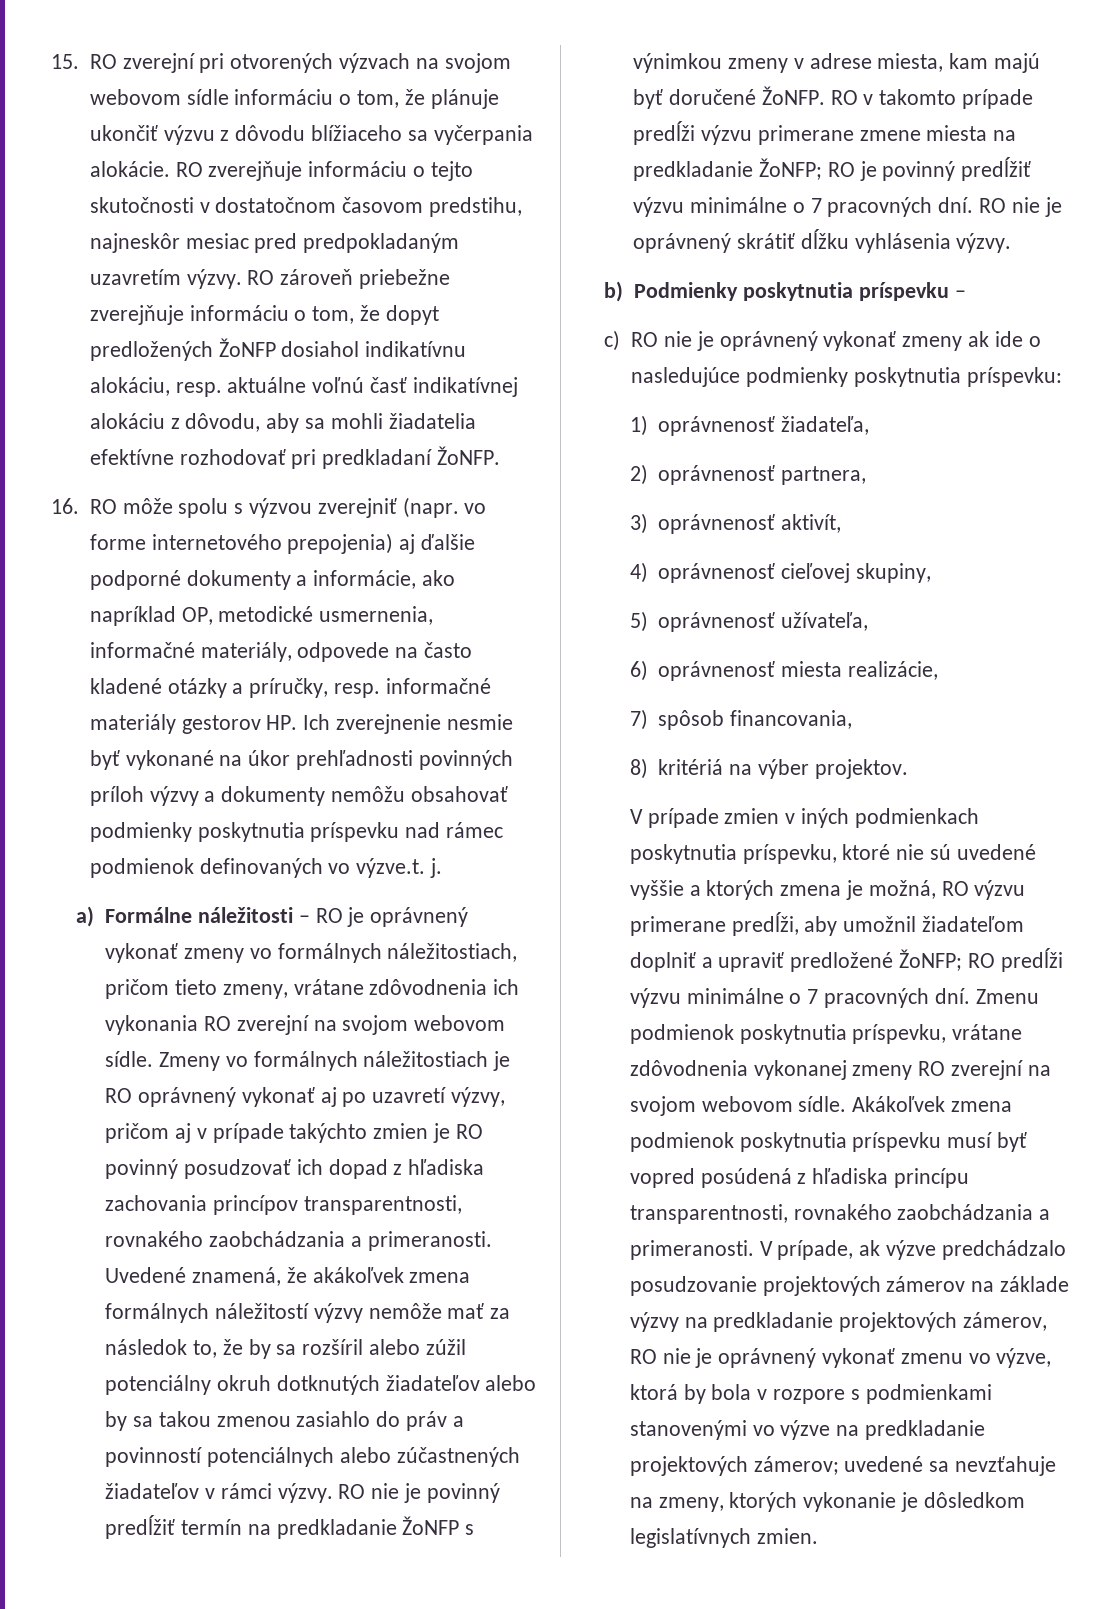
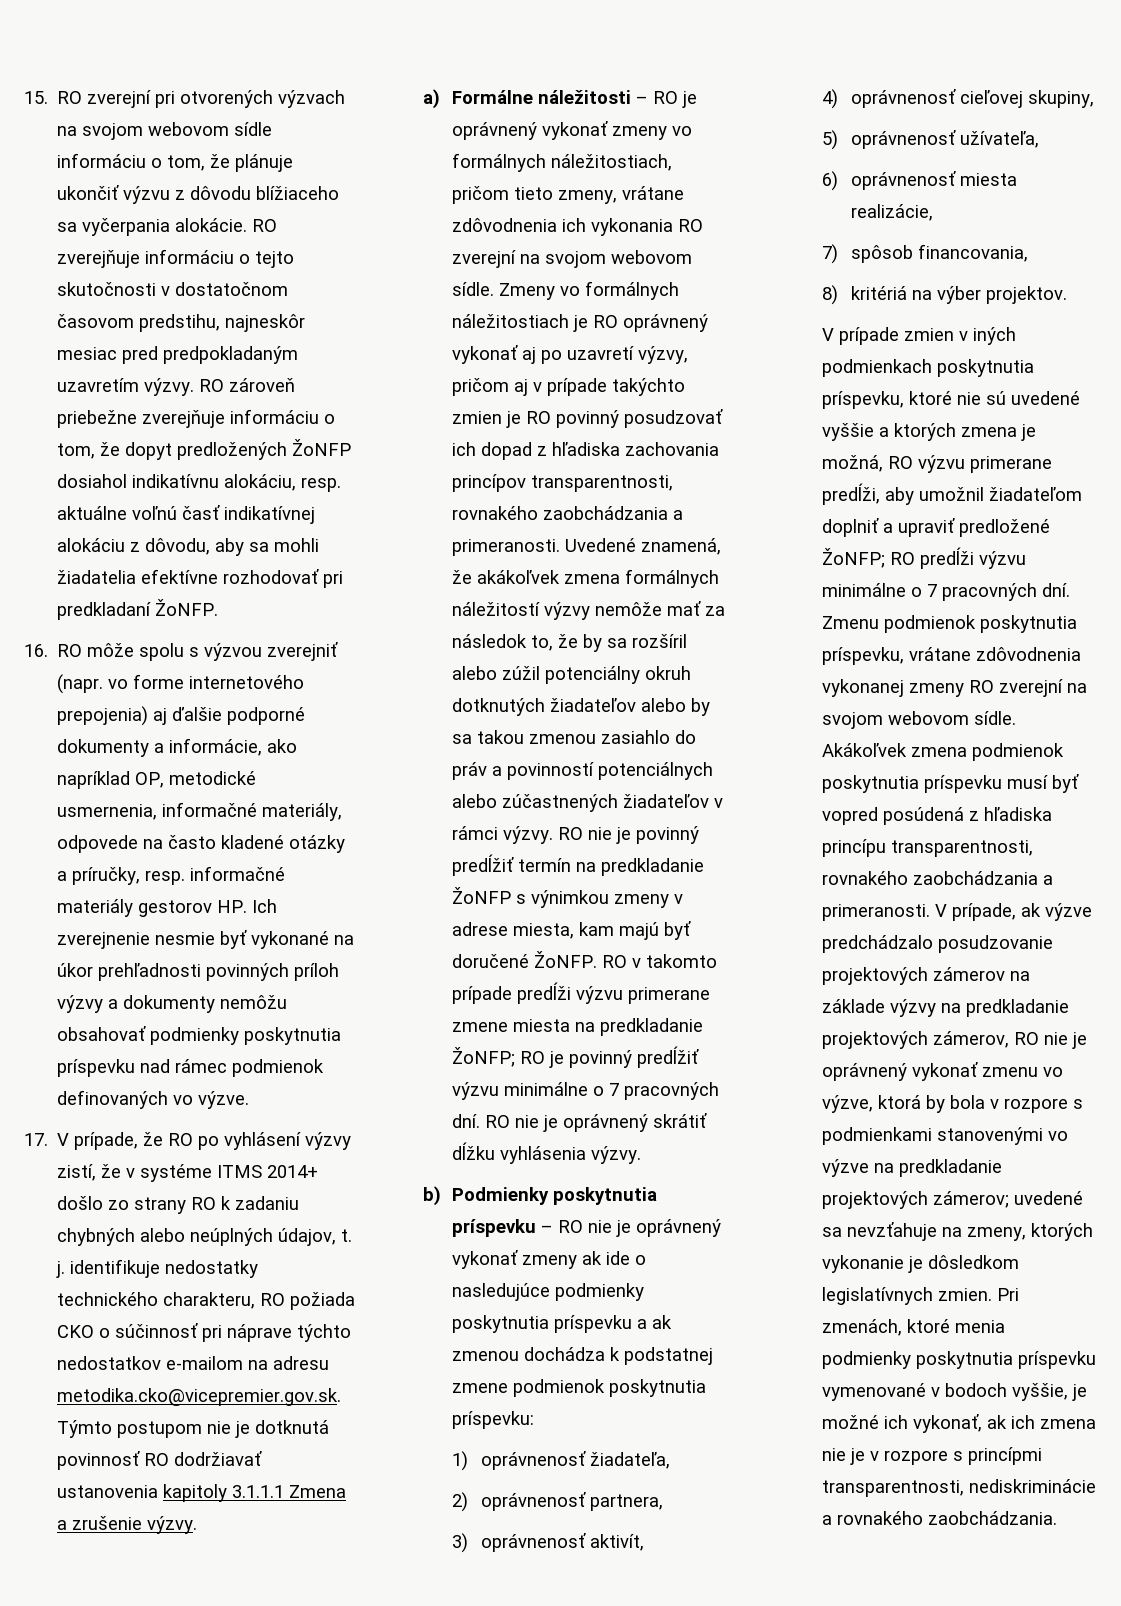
[356,858,442,878] výzve.t. j. -> [198,1091,250,1109] [24,1132,352,1150] [57,1164,319,1182] [57,1196,300,1214] [57,1228,353,1246] [56,1259,259,1278] [57,1292,356,1310] [57,1323,352,1342] [57,1356,330,1370] [57,1388,342,1406] [57,1420,330,1438] [57,1451,263,1470] [57,1484,347,1502] [57,1516,198,1534] výzve. // 17. V prípade, že RO po vyhlásení výzvy zistí, že v systéme ITMS 2014+ došlo zo strany RO k zadaniu chybných alebo neúplných údajov, t. j. identifikuje nedostatky technického charakteru, RO požiada CKO o súčinnosť pri náprave týchto nedostatkov e-mailom na adresu metodika.cko@vicepremier.gov.sk. Týmto postupom nie je dotknutá povinnosť RO dodržiavať ustanovenia kapitoly 3.1.1.1 Zmena a zrušenie výzvy.
[604,330,621,351] // c) -> (553, 1229) none
(961, 377) none -> [553,1315,672,1333] [451,1347,713,1365] [451,1379,706,1397] príspevku a ak zmenou dochádza k podstatnej zmene podmienok poskytnutia
(818, 1536) none -> [996,1288,1019,1301] [821,1319,1005,1336] [821,1351,1096,1369] [821,1383,1087,1401] [821,1414,1096,1433] [821,1447,1042,1465] [821,1479,1096,1497] [821,1511,1057,1525] Pri zmenách, ktoré menia podmienky poskytnutia príspevku vymenované v bodoch vyššie, je možné ich vykonať, ak ich zmena nie je v rozpore s princípmi transparentnosti, nediskriminácie a rovnakého zaobchádzania.

